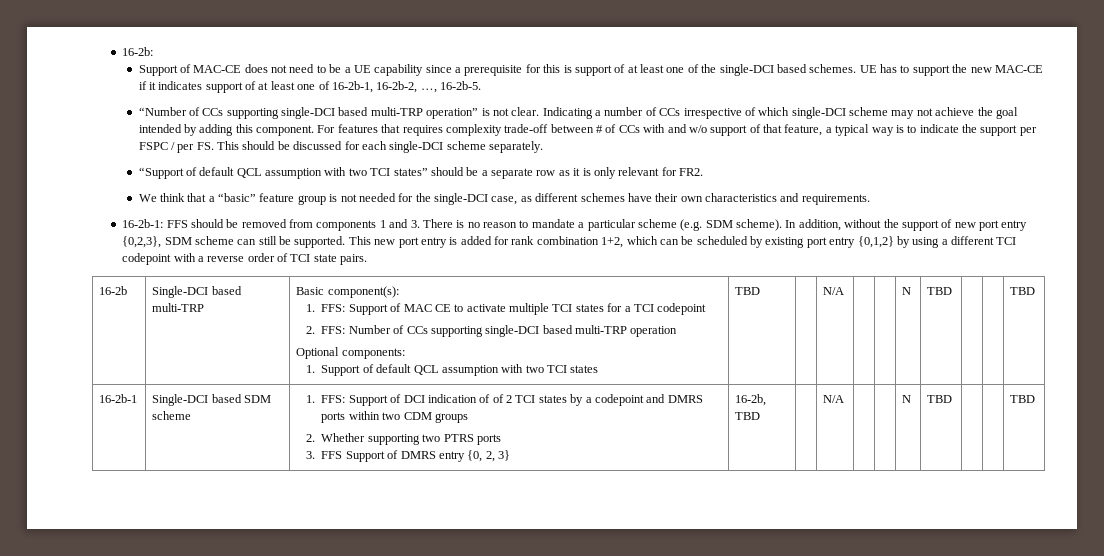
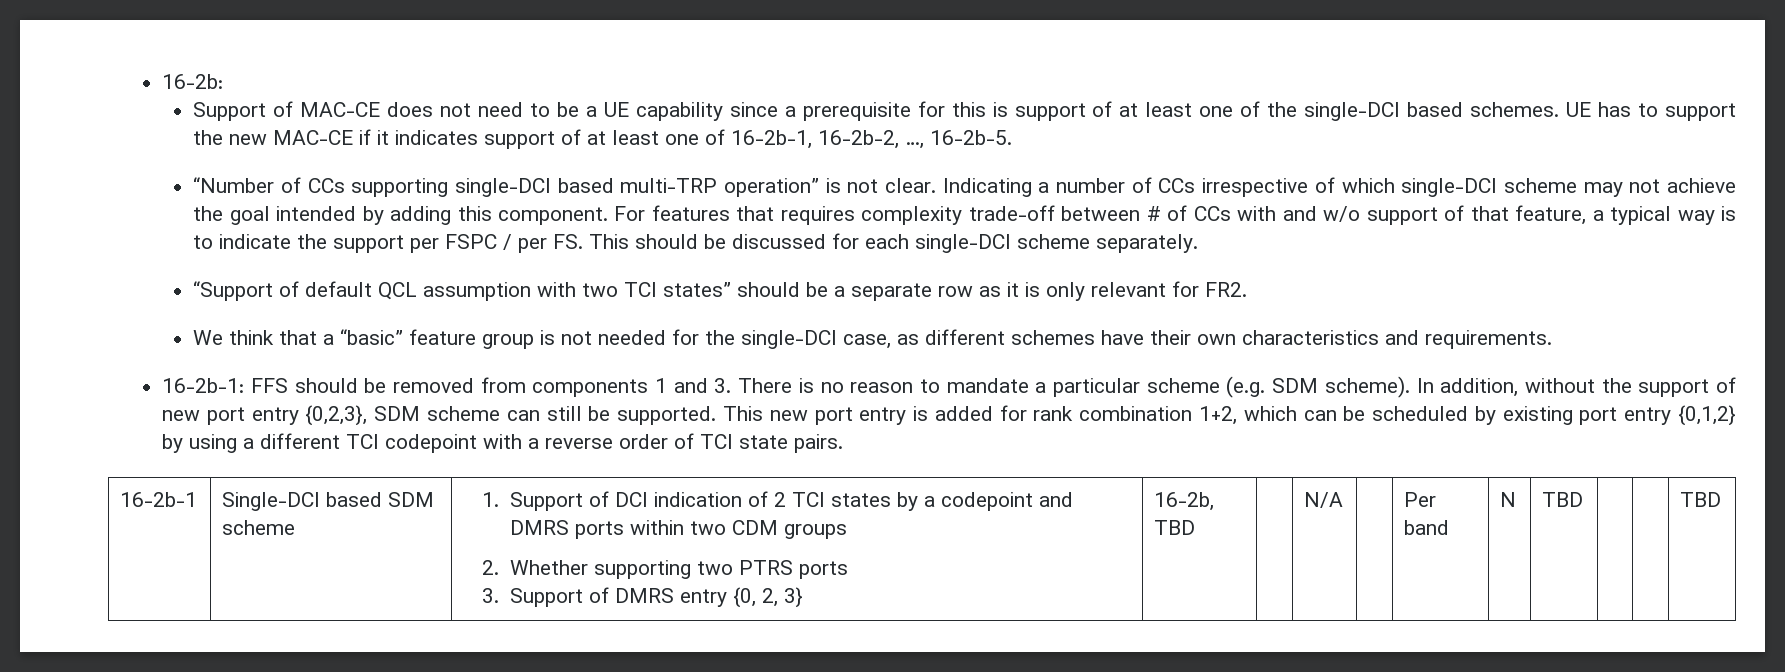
[99,286,128,295] [152,286,242,298] [152,303,205,312] [296,286,399,298] [306,303,707,315] [306,325,678,337] [296,347,405,359] [306,364,599,376] [735,287,761,295] [823,287,845,295] [902,287,912,295] [927,287,953,295] [1010,287,1036,295] // 16-2b | Single-DCI based multi-TRP | Basic component(s): // 1. FFS: Support of MAC CE to activate multiple TCI states for a TCI codepoint // 2. FFS: Number of CCs supporting single-DCI based multi-TRP operation // Optional components: // 1. Support of default QCL assumption with two TCI states | TBD | | N/A | | | N | TBD | | | TBD -> (844, 443) none
[321,395,346,403] FFS: -> (500, 499) none
[492,394,504,403] of -> (768, 499) none
[321,451,343,459] FFS -> (500, 595) none
(845, 399) none -> [1404,492,1437,507] [1404,520,1450,535] Per band

